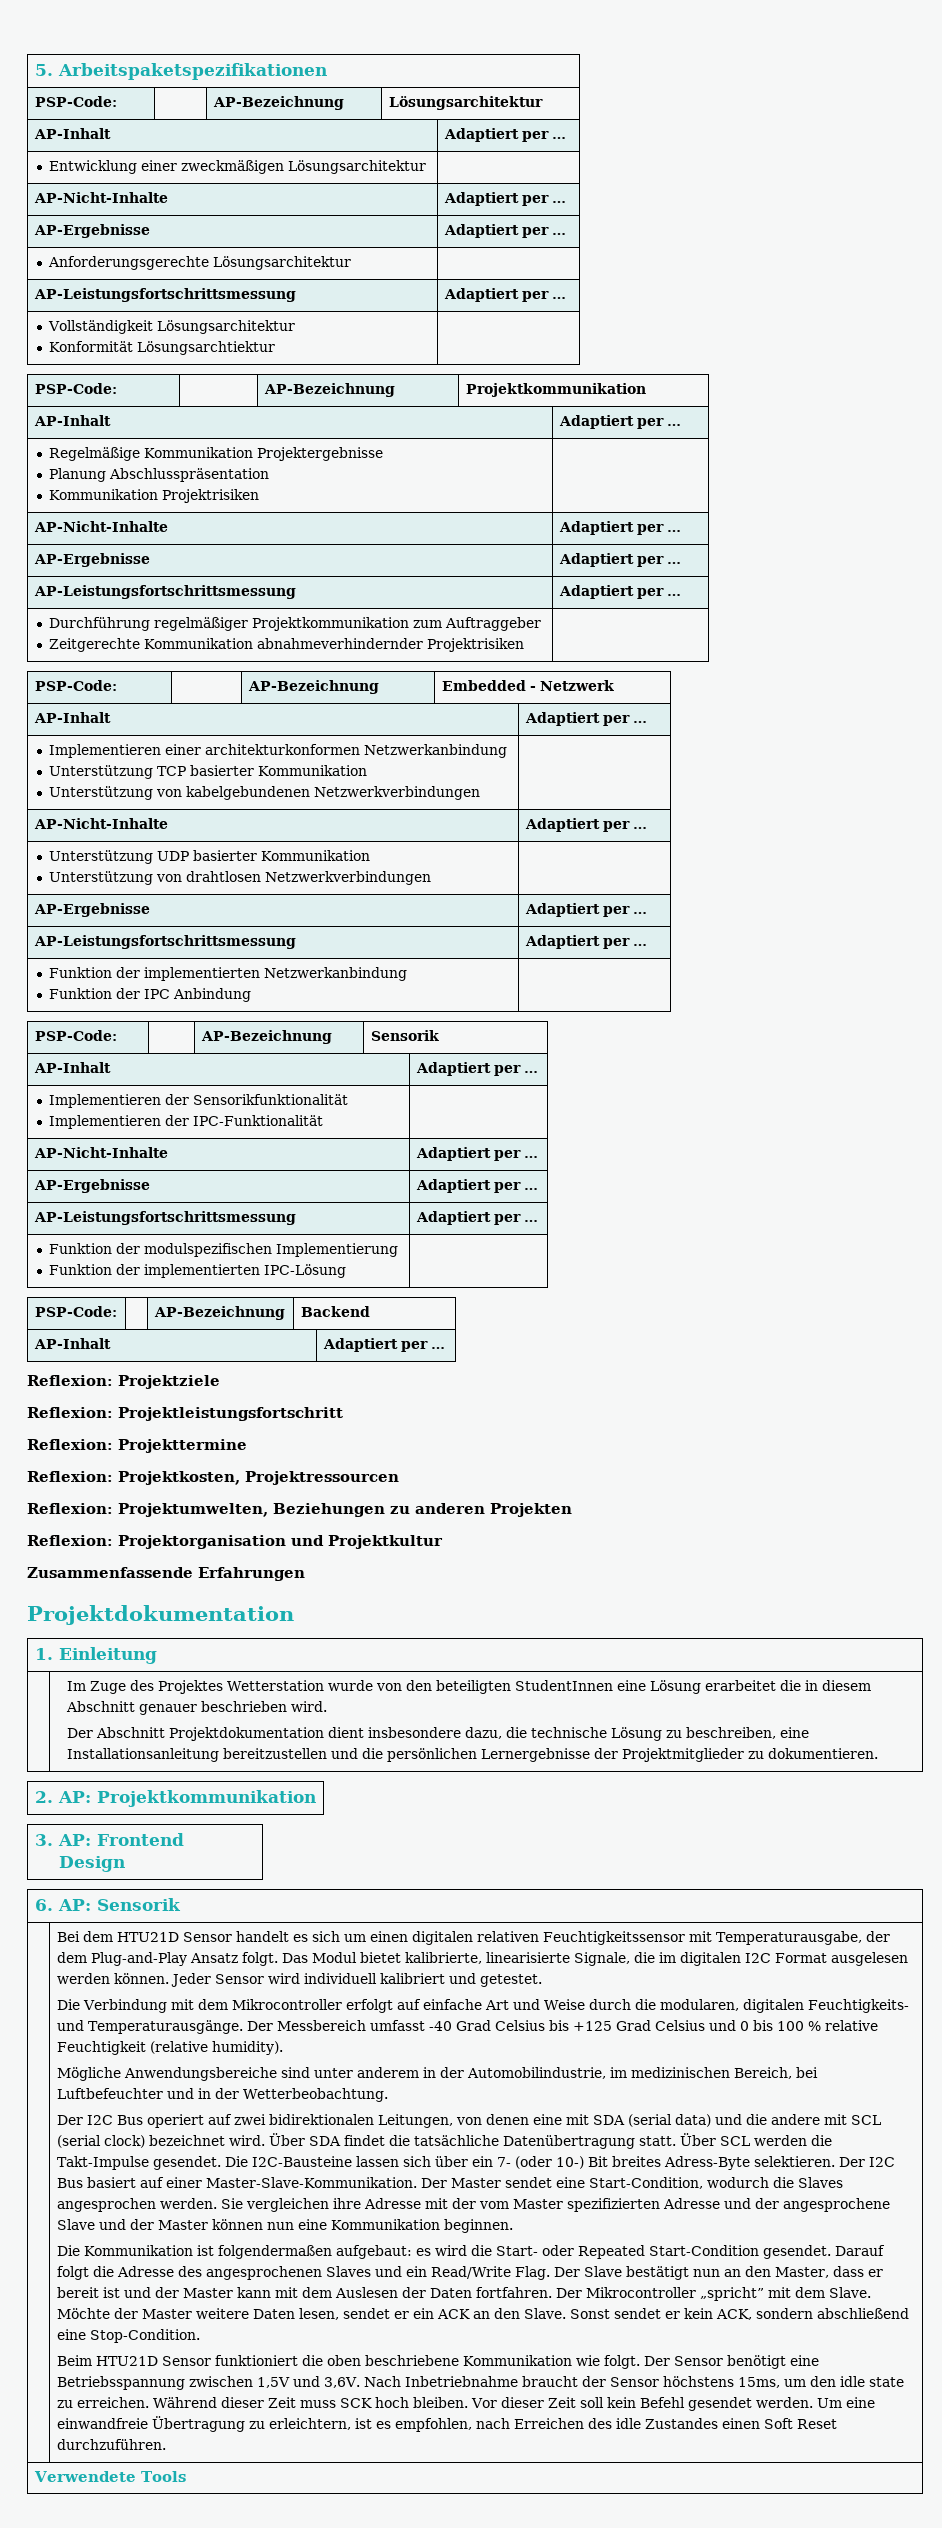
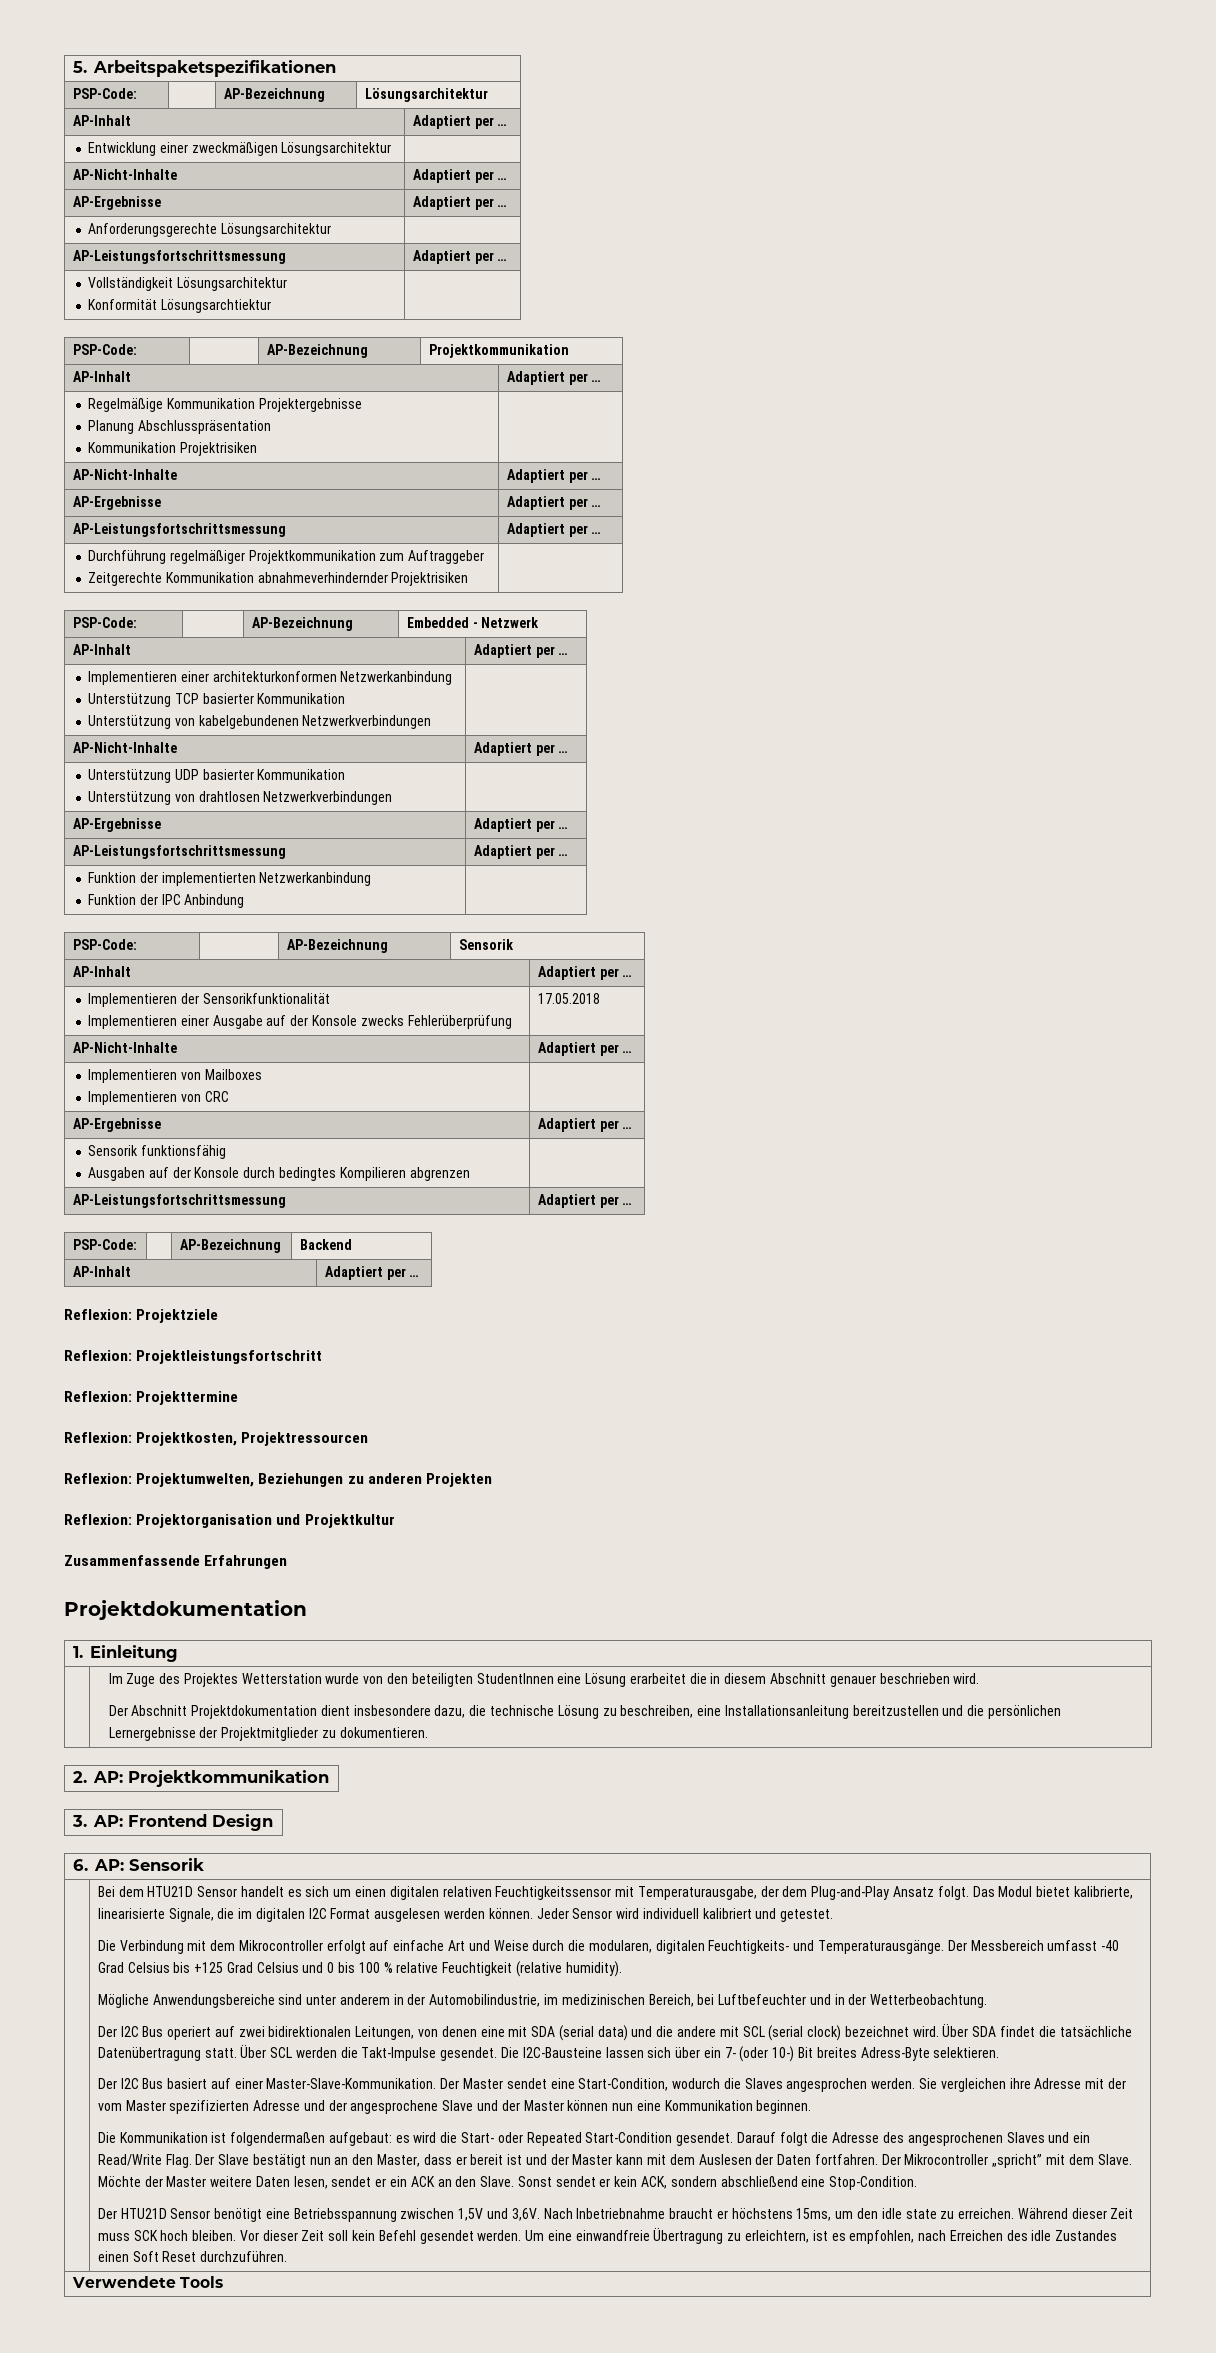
[165,1115,324,1126] [33,1147,168,1158] [415,1147,538,1161] [33,1179,150,1193] [415,1179,538,1193] [33,1211,296,1225] [415,1211,538,1225] [49,1243,399,1257] [49,1264,347,1278] der IPC-Funktionalität | // AP-Nicht-Inhalte | Adaptiert per … // AP-Ergebnisse | Adaptiert per … // AP-Leistungsfortschrittsmessung | Adaptiert per … // Funktion der modulspezifischen Implementierung // Funktion der implementierten IPC-Lösung | -> [180,1015,512,1029] [537,993,600,1004] [72,1042,177,1053] [537,1042,633,1056] [88,1069,262,1083] [88,1091,229,1105] [72,1118,161,1132] [537,1118,633,1132] [88,1145,226,1159] [88,1167,470,1181] [72,1194,286,1208] [537,1194,633,1208] einer Ausgabe auf der Konsole zwecks Fehlerüberprüfung | 17.05.2018 // AP-Nicht-Inhalte | Adaptiert per … // Implementieren von Mailboxes // Implementieren von CRC | // AP-Ergebnisse | Adaptiert per … // Sensorik funktionsfähig // Ausgaben auf der Konsole durch bedingtes Kompilieren abgrenzen | // AP-Leistungsfortschrittsmessung | Adaptiert per …
(835, 2161) none -> (1000, 2052) //
[56,2355,723,2369] Beim HTU21D Sensor funktioniert die oben beschriebene Kommunikation wie folgt. Der Sensor -> [97,2208,211,2219] Der HTU21D Sensor
[581,2376,659,2387] der Sensor -> [716,2210,728,2219] er

